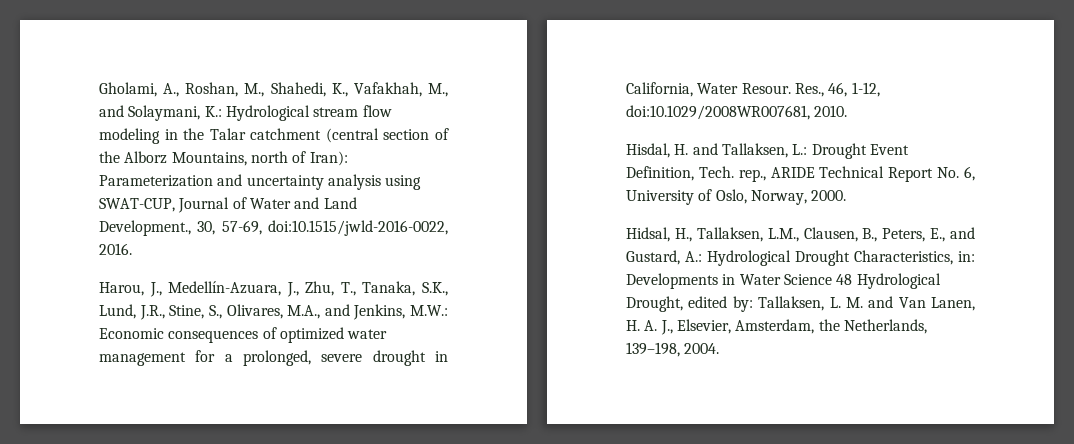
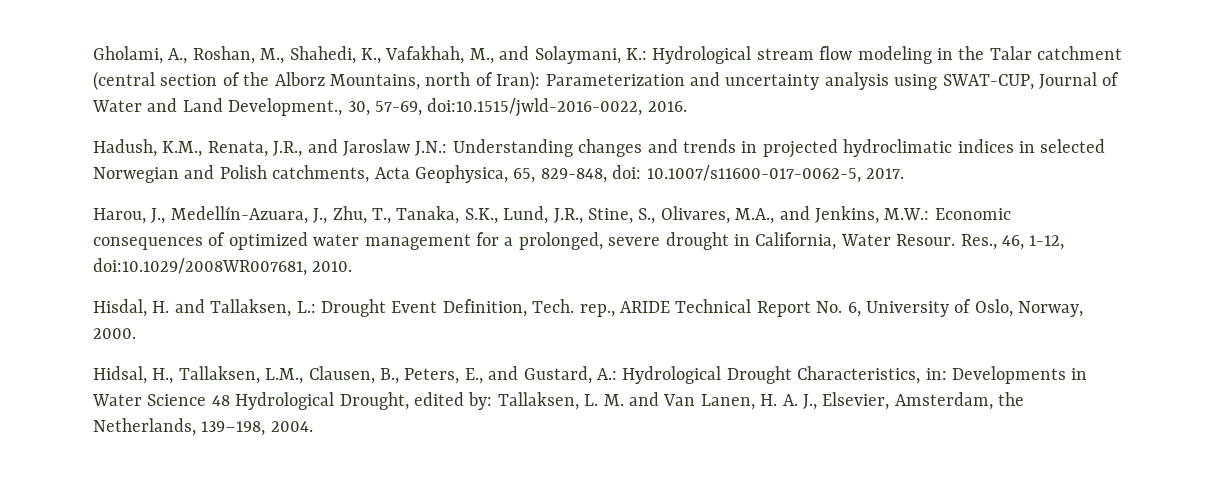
(132, 249) none -> [93,139,1106,158] [93,165,904,183] // Hadush, K.M., Renata, J.R., and Jaroslaw J.N.: Understanding changes and trends in projected hydroclimatic indices in selected Norwegian and Polish catchments, Acta Geophysica, 65, 829-848, doi: 10.1007/s11600-017-0062-5, 2017.

